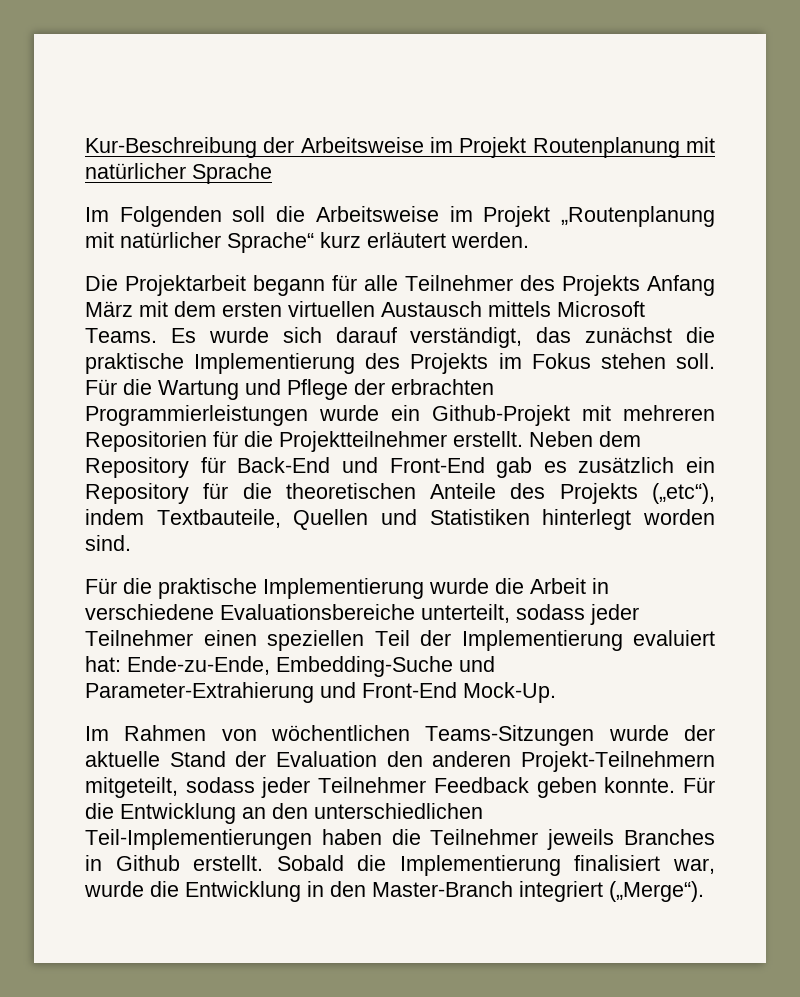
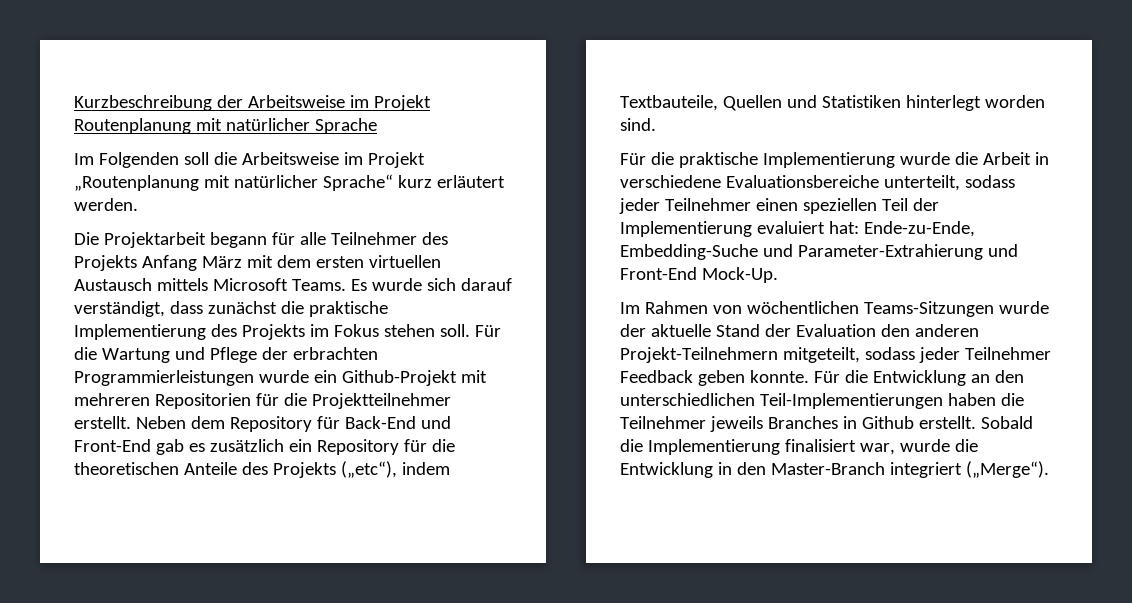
[85,137,257,158] Kur-Beschreibung -> [74,95,212,111] Kurzbeschreibung
[536,327,572,343] das -> [169,301,203,314] dass

